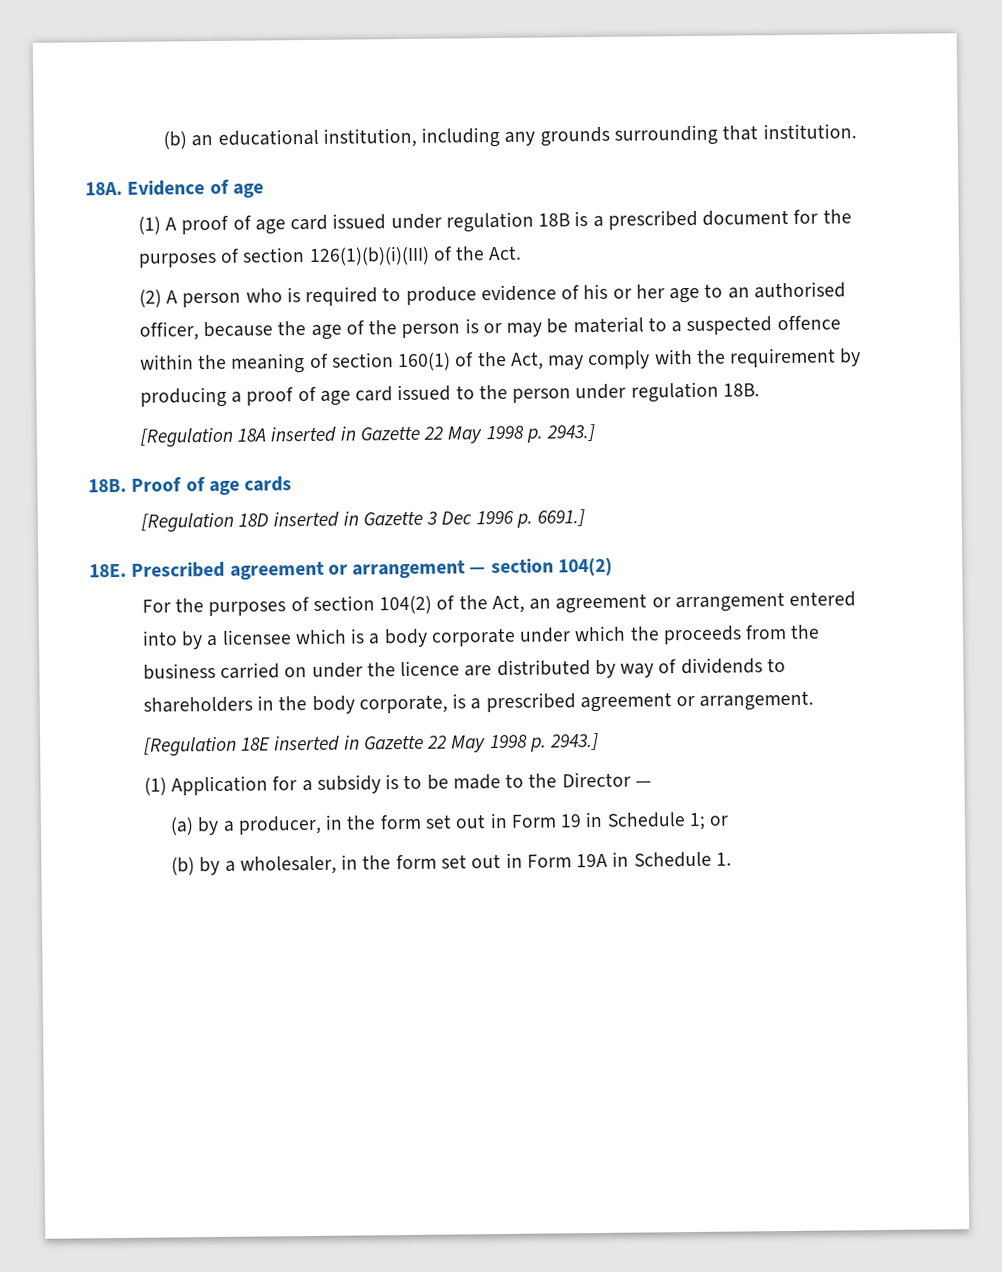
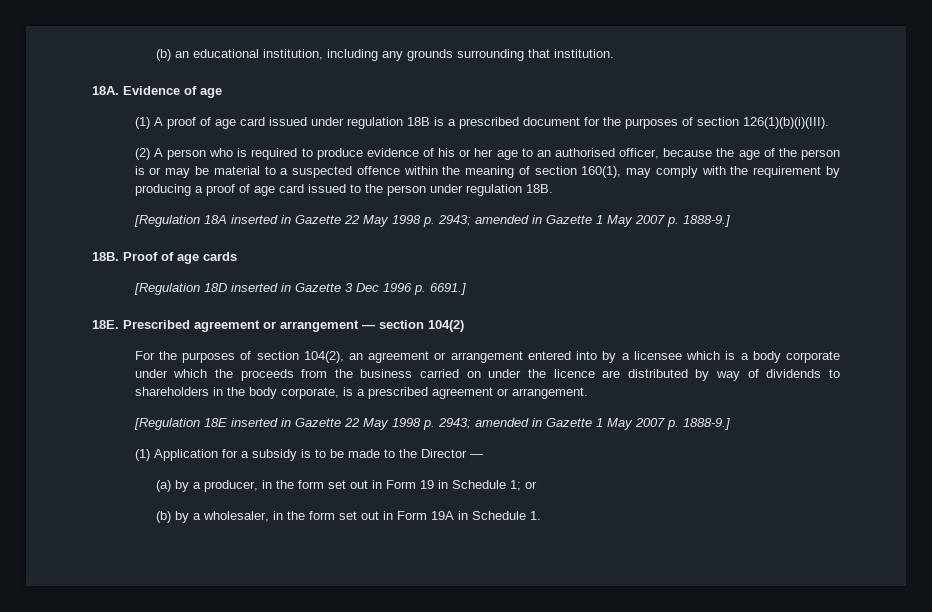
[308,245,523,266] 126(1)(b)(i)(III) of the Act. -> [742,117,829,129] 126(1)(b)(i)(III).
[398,351,544,372] 160(1) of the Act, -> [581,166,622,178] 160(1),
[546,423,596,442] 2943.] -> [437,215,730,227] 2943; amended in Gazette 1 May 2007 p. 1888-9.]
[379,594,525,615] 104(2) of the Act, -> [303,351,344,363] 104(2),
[550,732,600,751] 2943.] -> [437,418,730,430] 2943; amended in Gazette 1 May 2007 p. 1888-9.]

